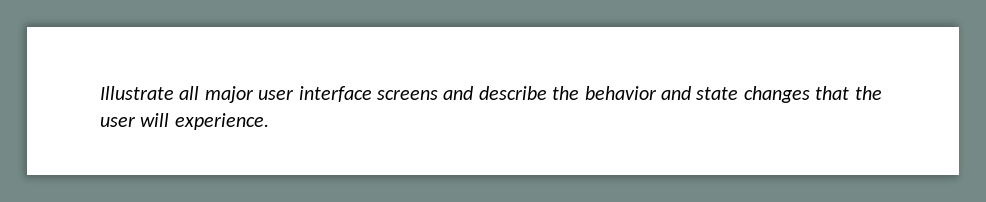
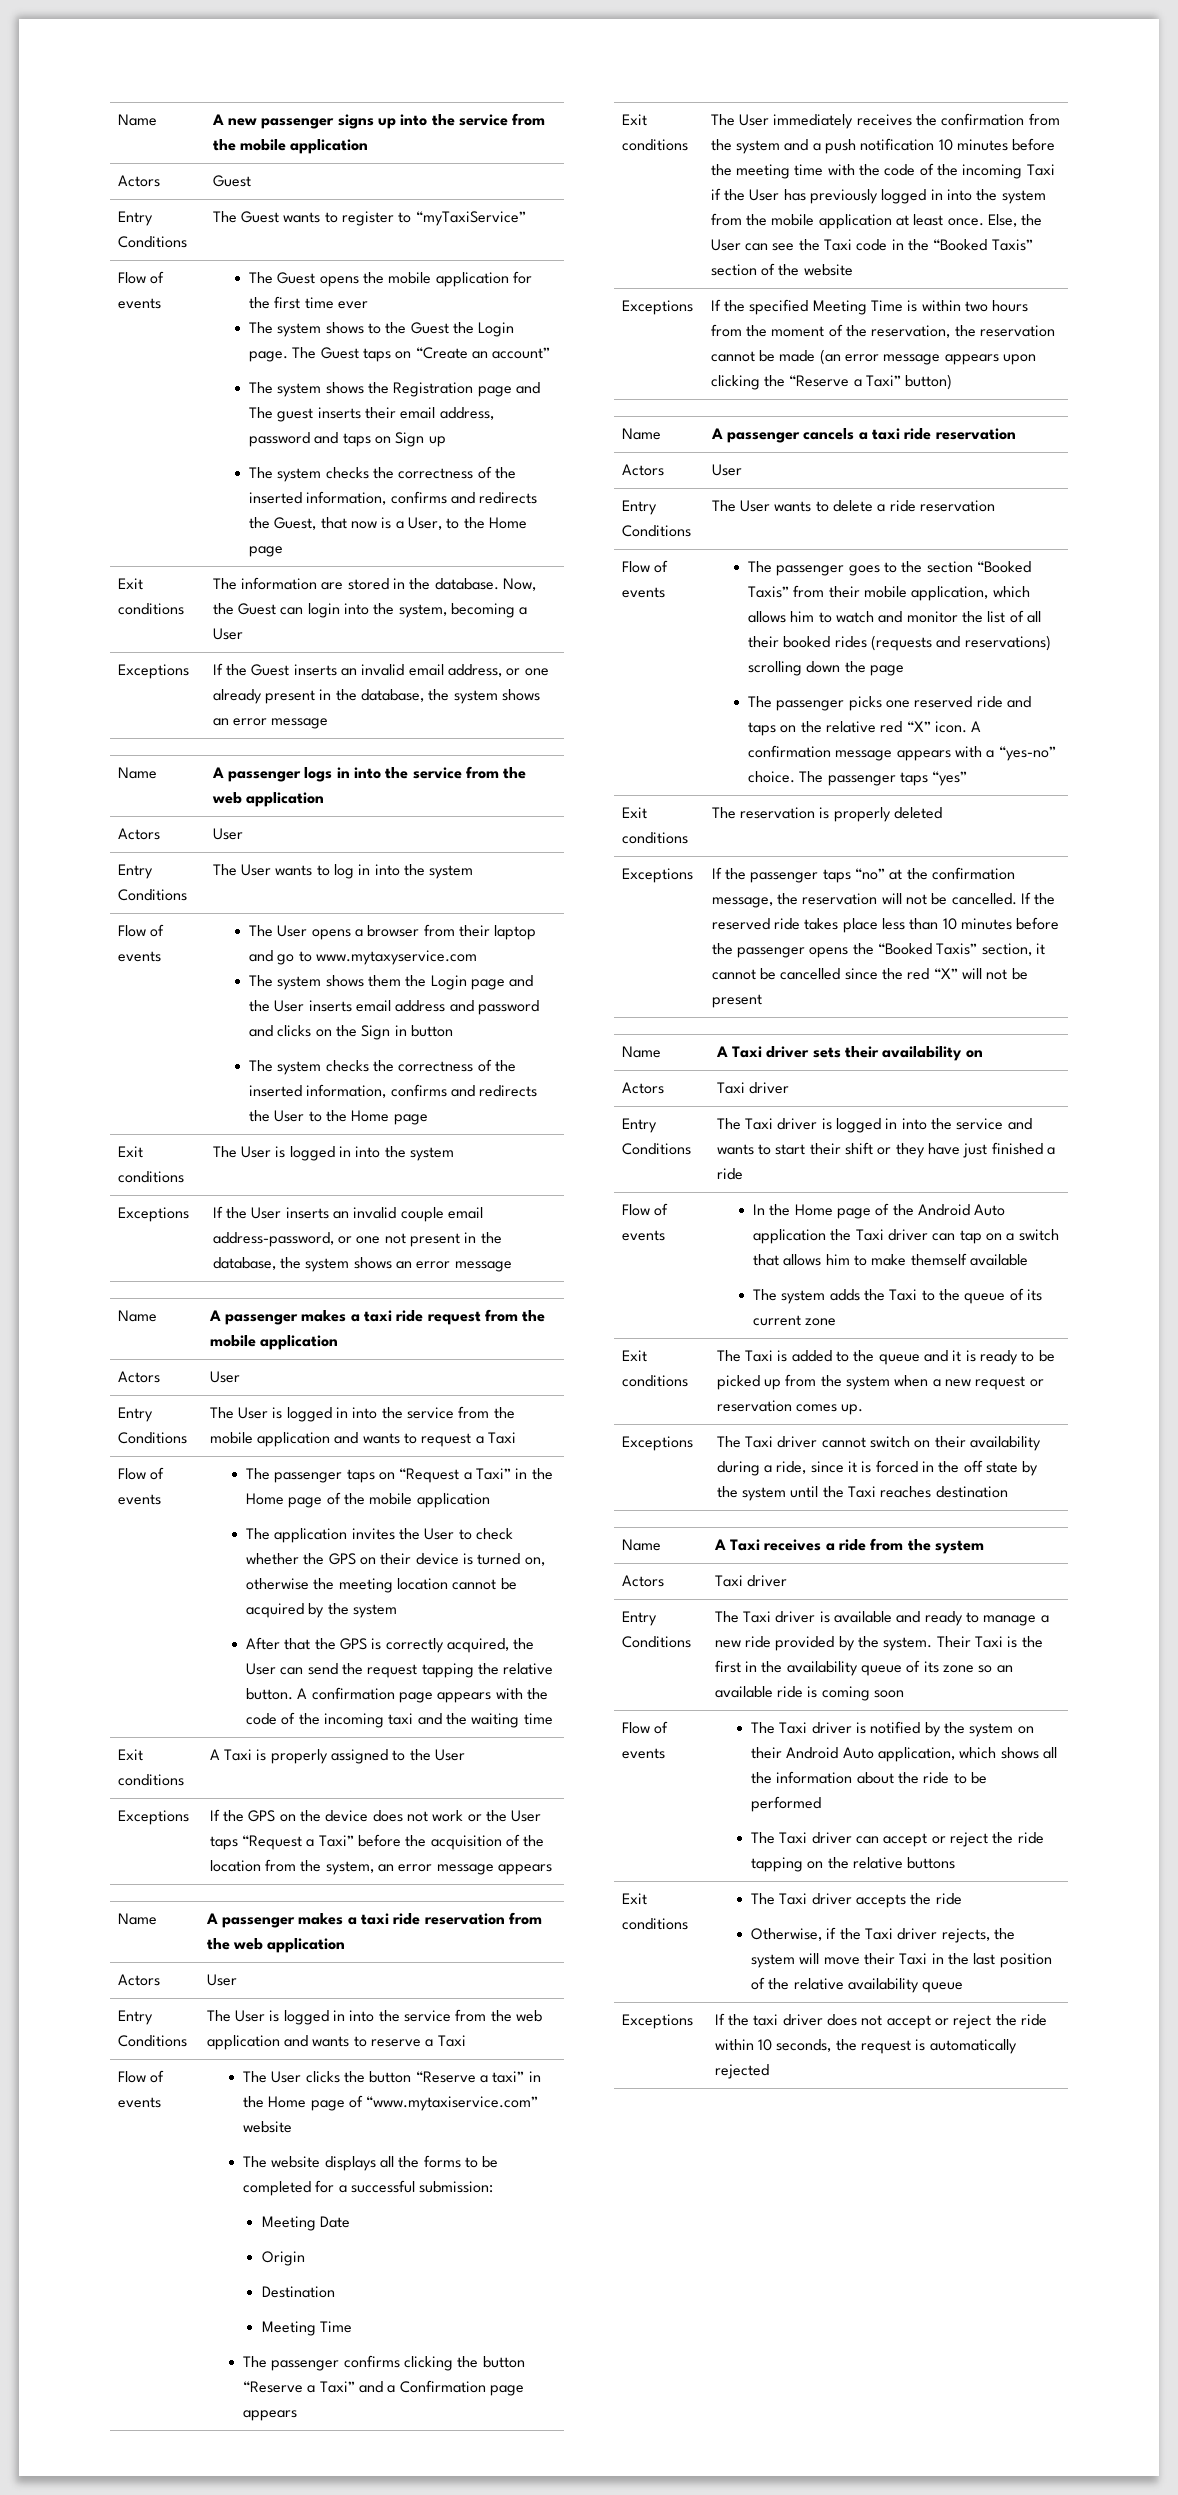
[100,86,882,103] [100,113,269,130] Illustrate all major user interface screens and describe the behavior and state changes that the user will experience. -> [117,114,157,126] [211,113,546,129] [212,139,369,154] [117,175,160,187] [212,175,251,187] [117,211,153,226] [117,236,187,248] [212,211,526,226] [117,271,165,284] [117,298,161,309] [249,271,532,287] [249,296,369,309] [249,322,515,337] [249,347,551,362] [249,382,540,397] [249,407,494,422] [249,432,446,447] [249,466,516,482] [249,491,538,505] [249,517,527,530] [249,546,284,557] [117,578,143,590] [117,603,184,615] [212,577,537,591] [212,603,528,618] [212,628,243,640] [117,664,189,679] [212,663,549,677] [212,689,541,704] [212,718,329,729] [117,767,157,779] [211,766,527,782] [211,792,325,807] [117,828,160,840] [212,828,243,840] [117,864,153,879] [117,889,187,901] [212,864,474,879] [117,924,165,937] [117,951,161,962] [249,924,537,940] [249,950,478,965] [249,975,534,990] [249,1000,539,1015] [249,1025,453,1040] [249,1059,516,1075] [249,1084,538,1098] [249,1110,428,1125] [117,1146,143,1158] [117,1171,184,1183] [212,1146,455,1161] [117,1207,189,1222] [212,1206,484,1222] [212,1232,502,1247] [212,1257,512,1272] [117,1310,157,1322] [208,1309,546,1325] [209,1335,339,1350] [117,1371,160,1383] [209,1371,240,1383] [117,1407,153,1422] [117,1432,187,1444] [209,1406,515,1422] [209,1432,517,1447] [117,1467,165,1480] [117,1494,161,1505] [246,1468,553,1483] [246,1492,490,1508] [246,1528,513,1543] [246,1553,545,1566] [246,1578,517,1593] [246,1603,398,1618] [246,1637,535,1653] [246,1663,554,1678] [246,1687,548,1703] [246,1712,553,1728] [117,1749,143,1761] [117,1774,184,1786] [209,1749,466,1764] [117,1810,189,1825] [209,1809,542,1822] [209,1834,545,1850] [209,1859,553,1875] [117,1913,157,1925] [205,1912,543,1928] [206,1938,346,1953] [117,1974,160,1986] [206,1974,237,1986] [117,2010,153,2025] [117,2035,187,2047] [206,2009,543,2025] [206,2035,466,2050] [117,2070,165,2083] [117,2097,161,2108] [243,2071,541,2083] [243,2095,539,2111] [243,2121,293,2133] [243,2155,499,2171] [243,2180,494,2196] [261,2216,351,2231] [261,2251,305,2266] [261,2286,335,2298] [261,2321,353,2336] [243,2355,525,2371] [243,2380,524,2396] [243,2410,298,2421] [621,114,647,126] [621,139,688,151] [710,113,1060,129] [710,138,1056,154] [710,163,1055,179] [710,188,1046,204] [710,213,1043,229] [710,239,1033,251] [710,263,853,276] [621,300,693,315] [710,299,1029,315] [710,324,1056,338] [710,349,1037,365] [710,374,953,390] [621,428,661,440] [710,428,1016,443] [621,464,664,476] [711,464,742,476] [621,500,657,515] [621,525,691,537] [711,500,996,512] [621,560,669,573] [621,587,665,598] [748,561,1031,576] [748,585,1030,601] [748,610,1041,623] [748,635,1051,651] [748,661,905,676] [748,696,1031,711] [748,721,982,736] [748,745,1056,761] [748,771,968,786] [621,807,647,819] [621,832,688,844] [711,807,943,822] [621,868,693,883] [711,867,1016,883] [711,892,1056,908] [711,917,1060,933] [711,943,1046,958] [711,968,1028,980] [711,994,762,1008] [621,1046,661,1058] [715,1046,983,1061] [621,1082,664,1094] [716,1082,790,1094] [621,1118,657,1133] [621,1143,691,1155] [716,1118,1032,1133] [716,1142,1056,1158] [716,1168,743,1180] [621,1203,669,1216] [621,1230,665,1241] [753,1203,1006,1219] [753,1229,1059,1244] [753,1253,1028,1266] [753,1288,1042,1304] [753,1315,837,1326] [621,1350,647,1362] [621,1375,688,1387] [716,1350,1055,1365] [716,1374,1044,1390] [716,1400,864,1415] [621,1436,693,1451] [716,1436,1042,1451] [716,1460,1039,1476] [716,1486,1008,1501] [621,1539,661,1551] [713,1538,985,1554] [621,1575,664,1587] [714,1575,788,1587] [621,1611,657,1626] [621,1636,691,1648] [714,1611,1049,1626] [714,1636,1043,1651] [714,1660,1013,1676] [714,1686,905,1701] [621,1721,669,1734] [621,1748,665,1759] [751,1721,1034,1737] [751,1747,1057,1762] [751,1771,987,1784] [751,1796,822,1812] [751,1832,1044,1847] [751,1857,956,1872] [621,1893,647,1905] [621,1918,688,1930] [751,1893,962,1908] [751,1927,1015,1943] [751,1953,1052,1968] [751,1977,964,1993] [621,2014,693,2029] [714,2013,1048,2029] [714,2039,1017,2054] [714,2064,769,2079] Name | A new passenger signs up into the service from the mobile application // Actors | Guest // Entry Conditions | The Guest wants to register to “myTaxiService” // Flow of events | The Guest opens the mobile application for the first time ever // The system shows to the Guest the Login page. The Guest taps on “Create an account” // The system shows the Registration page and The guest inserts their email address, password and taps on Sign up // The system checks the correctness of the inserted information, confirms and redirects the Guest, that now is a User, to the Home page // Exit conditions | The information are stored in the database. Now, the Guest can login into the system, becoming a User // Exceptions | If the Guest inserts an invalid email address, or one already present in the database, the system shows an error message // Name | A passenger logs in into the service from the web application // Actors | User // Entry Conditions | The User wants to log in into the system // Flow of events | The User opens a browser from their laptop and go to www.mytaxyservice.com // The system shows them the Login page and the User inserts email address and password and clicks on the Sign in button // The system checks the correctness of the inserted information, confirms and redirects the User to the Home page // Exit conditions | The User is logged in into the system // Exceptions | If the User inserts an invalid couple email address-password, or one not present in the database, the system shows an error message // Name | A passenger makes a taxi ride request from the mobile application // Actors | User // Entry Conditions | The User is logged in into the service from the mobile application and wants to request a Taxi // Flow of events | The passenger taps on “Request a Taxi” in the Home page of the mobile application // The application invites the User to check whether the GPS on their device is turned on, otherwise the meeting location cannot be acquired by the system // After that the GPS is correctly acquired, the User can send the request tapping the relative button. A confirmation page appears with the code of the incoming taxi and the waiting time // Exit conditions | A Taxi is properly assigned to the User // Exceptions | If the GPS on the device does not work or the User taps “Request a Taxi” before the acquisition of the location from the system, an error message appears // Name | A passenger makes a taxi ride reservation from the web application // Actors | User // Entry Conditions | The User is logged in into the service from the web application and wants to reserve a Taxi // Flow of events | The User clicks the button “Reserve a taxi” in the Home page of “www.mytaxiservice.com” website // The website displays all the forms to be completed for a successful submission: // Meeting Date // Origin // Destination // Meeting Time // The passenger confirms clicking the button “Reserve a Taxi” and a Confirmation page appears // Exit conditions | The User immediately receives the confirmation from the system and a push notification 10 minutes before the meeting time with the code of the incoming Taxi if the User has previously logged in into the system from the mobile application at least once. Else, the User can see the Taxi code in the “Booked Taxis” section of the website // Exceptions | If the specified Meeting Time is within two hours from the moment of the reservation, the reservation cannot be made (an error message appears upon clicking the “Reserve a Taxi” button) // Name | A passenger cancels a taxi ride reservation // Actors | User // Entry Conditions | The User wants to delete a ride reservation // Flow of events | The passenger goes to the section “Booked Taxis” from their mobile application, which allows him to watch and monitor the list of all their booked rides (requests and reservations) scrolling down the page // The passenger picks one reserved ride and taps on the relative red “X” icon. A confirmation message appears with a “yes-no” choice. The passenger taps “yes” // Exit conditions | The reservation is properly deleted // Exceptions | If the passenger taps “no” at the confirmation message, the reservation will not be cancelled. If the reserved ride takes place less than 10 minutes before the passenger opens the “Booked Taxis” section, it cannot be cancelled since the red “X” will not be present // Name | A Taxi driver sets their availability on // Actors | Taxi driver // Entry Conditions | The Taxi driver is logged in into the service and wants to start their shift or they have just finished a ride // Flow of events | In the Home page of the Android Auto application the Taxi driver can tap on a switch that allows him to make themself available // The system adds the Taxi to the queue of its current zone // Exit conditions | The Taxi is added to the queue and it is ready to be picked up from the system when a new request or reservation comes up. // Exceptions | The Taxi driver cannot switch on their availability during a ride, since it is forced in the off state by the system until the Taxi reaches destination // Name | A Taxi receives a ride from the system // Actors | Taxi driver // Entry Conditions | The Taxi driver is available and ready to manage a new ride provided by the system. Their Taxi is the first in the availability queue of its zone so an available ride is coming soon // Flow of events | The Taxi driver is notified by the system on their Android Auto application, which shows all the information about the ride to be performed // The Taxi driver can accept or reject the ride tapping on the relative buttons // Exit conditions | The Taxi driver accepts the ride // Otherwise, if the Taxi driver rejects, the system will move their Taxi in the last position of the relative availability queue // Exceptions | If the taxi driver does not accept or reject the ride within 10 seconds, the request is automatically rejected

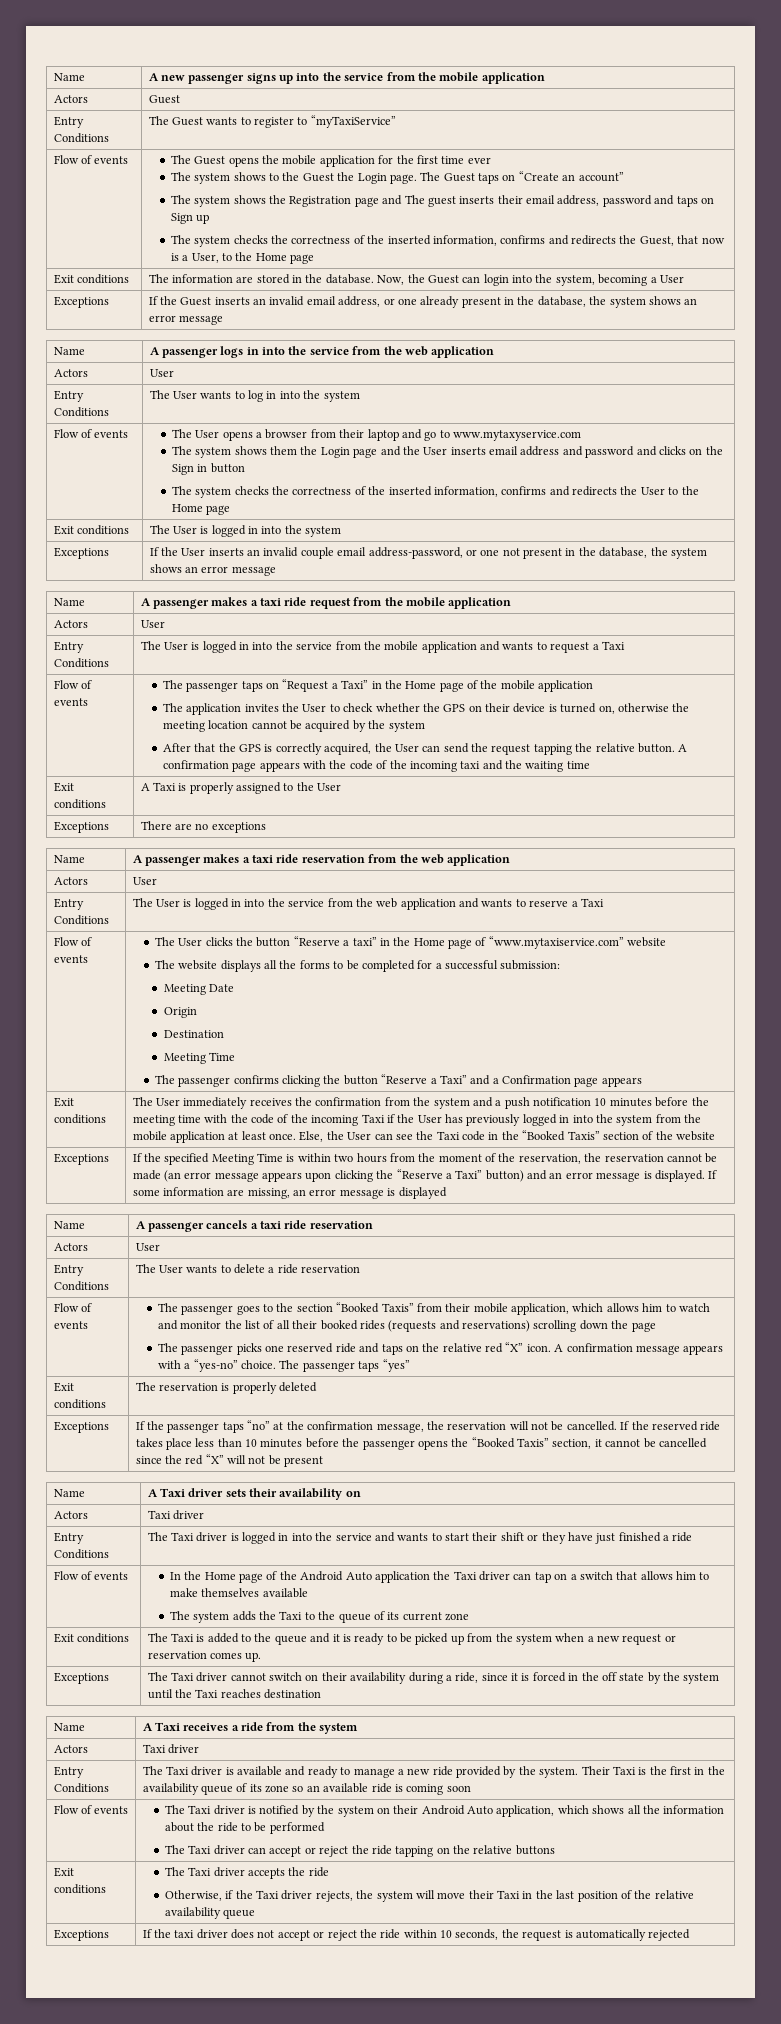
[209,1809,542,1822] [209,1834,545,1850] [209,1859,553,1875] If the GPS on the device does not work or the User taps “Request a Taxi” before the acquisition of the location from the system, an error message appears -> [140,821,266,833] There are no exceptions
(953, 382) none -> [527,1170,718,1182] [132,1187,447,1199] and an error message is displayed. If some information are missing, an error message is displayed
[910,1253,967,1266] themself -> [201,1588,260,1597] themselves

